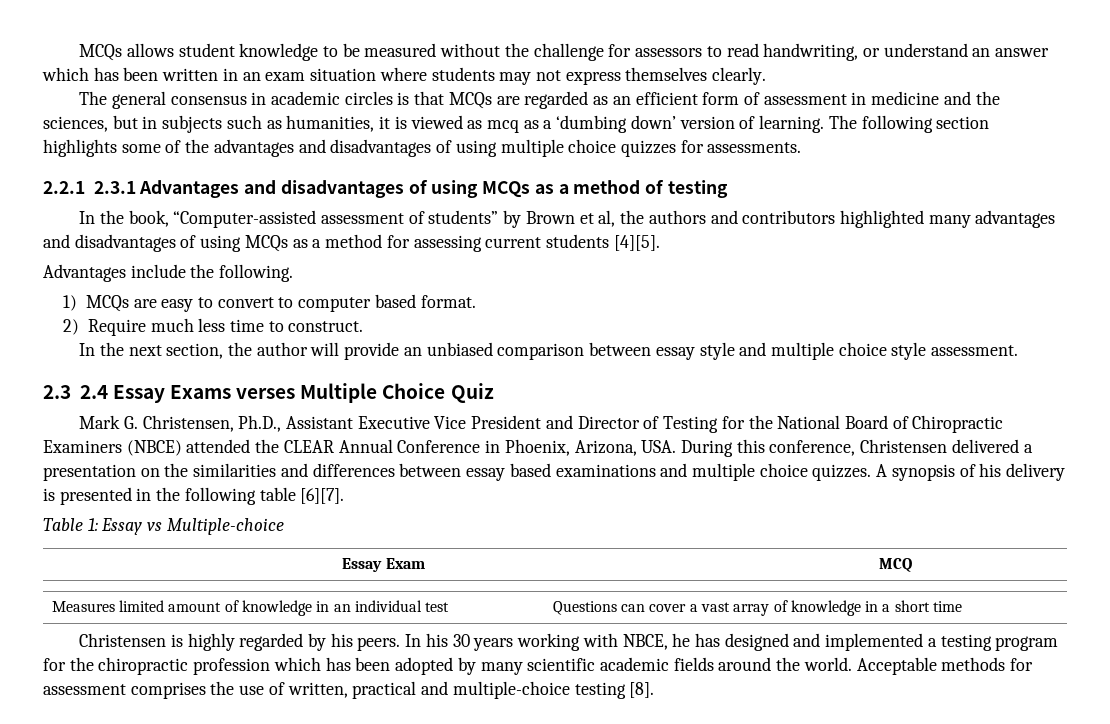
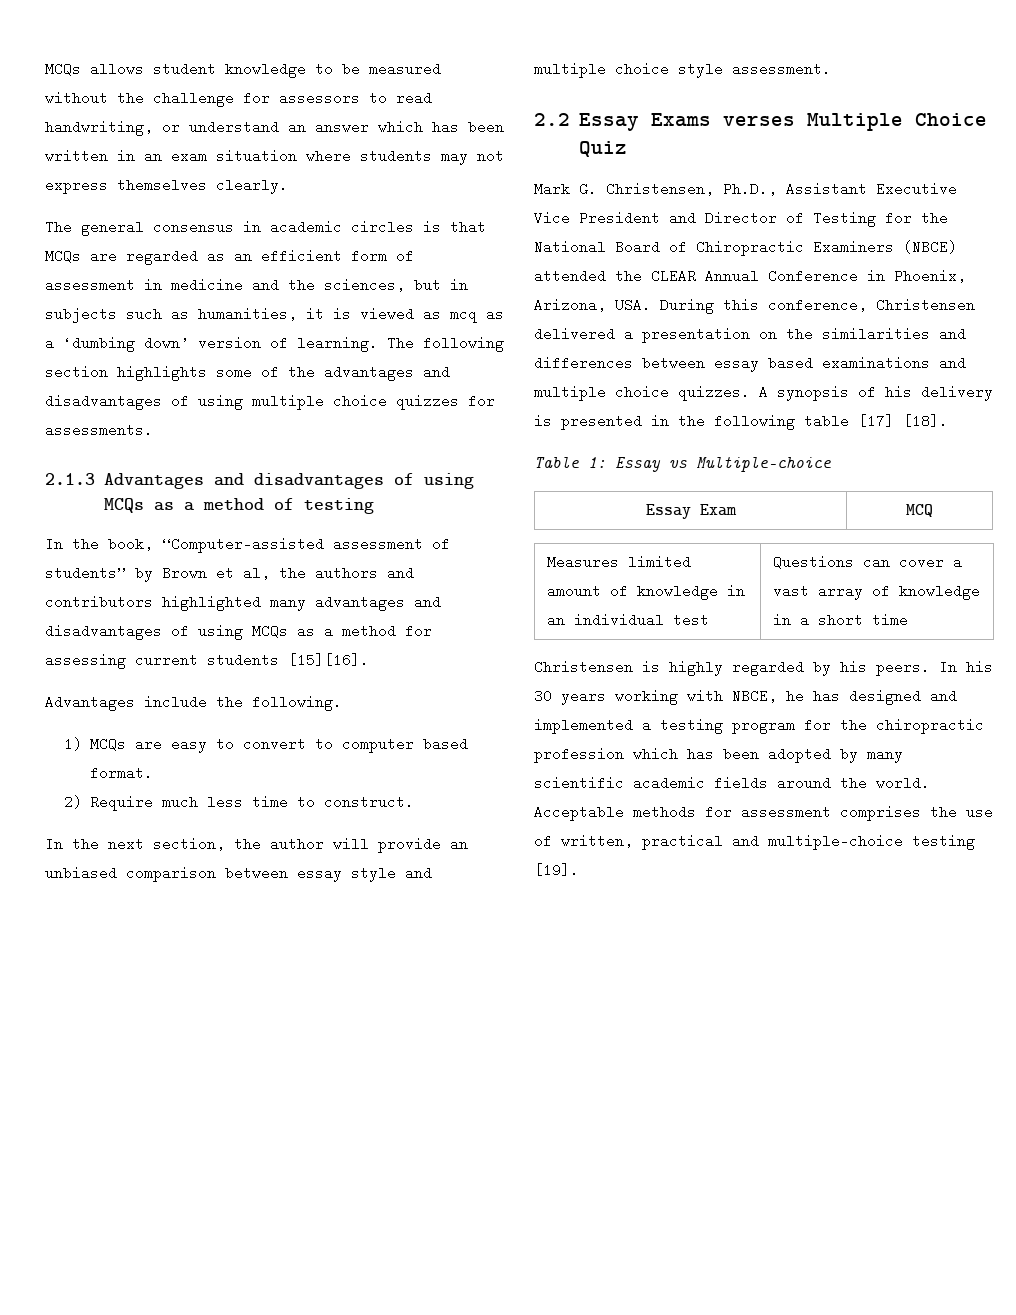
[43,181,136,194] 2.2.1 2.3.1 -> [45,473,95,485] 2.1.3
[613,235,660,251] [4][5]. -> [288,653,369,667] [15][16].
[43,385,108,399] 2.3 2.4 -> [534,113,570,126] 2.2
[300,488,345,504] [6][7]. -> [858,414,948,428] [17] [18].
[629,682,655,698] [8]. -> [534,863,579,877] [19].

